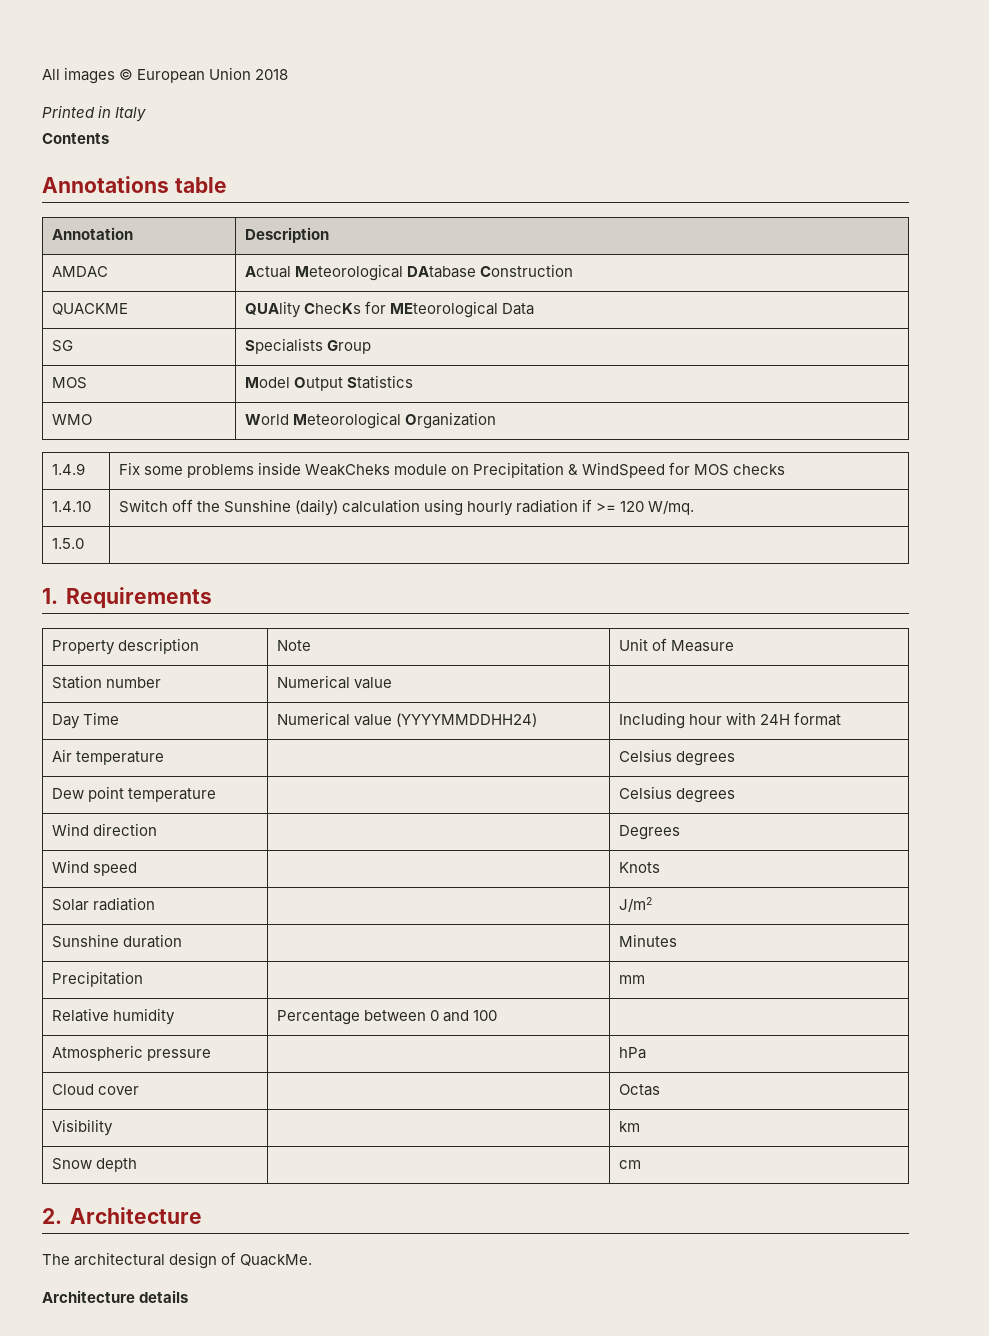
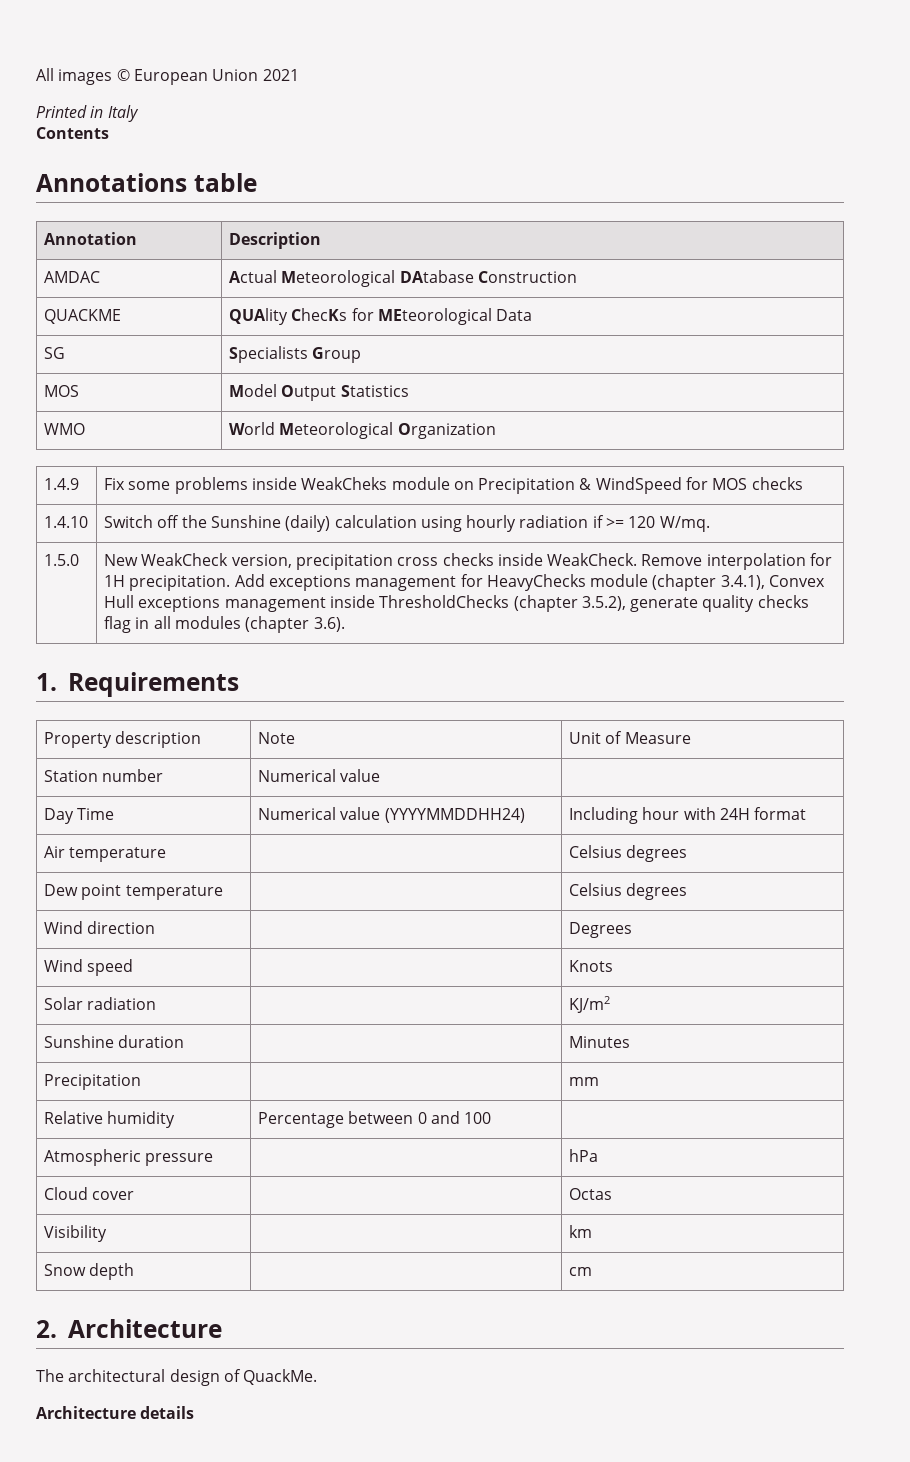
[255,69,289,80] 2018 -> [262,69,299,81] 2021
(84, 543) none -> [103,553,833,570] [103,574,826,591] [103,595,809,612] [103,616,345,633] New WeakCheck version, precipitation cross checks inside WeakCheck. Remove interpolation for 1H precipitation. Add exceptions management for HeavyChecks module (chapter 3.4.1), Convex Hull exceptions management inside ThresholdChecks (chapter 3.5.2), generate quality checks flag in all modules (chapter 3.6).
[618,897,652,912] J/m2 -> [568,996,610,1013] KJ/m2

